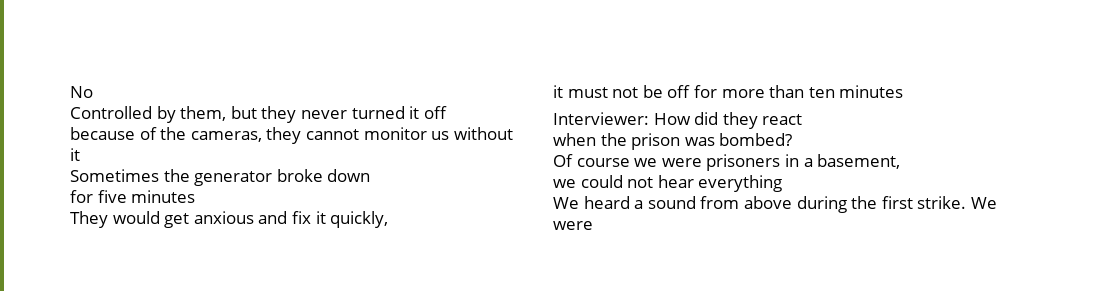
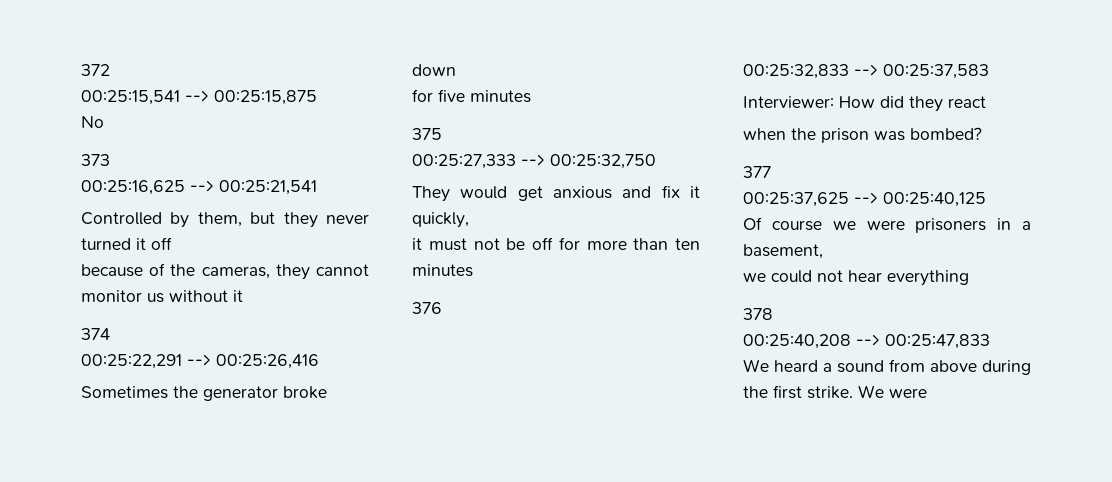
[70,86,93,98] No -> [81,64,110,76] [81,90,317,105] [81,116,104,128] [81,154,110,166] [81,180,317,195] 372 // 00:25:15,541 --> 00:25:15,875 // No // 373 // 00:25:16,625 --> 00:25:21,541
(80, 154) none -> [81,328,110,340] [81,354,319,369] // 374 // 00:25:22,291 --> 00:25:26,416
(196, 196) none -> [412,128,442,140] [412,154,656,169] // 375 // 00:25:27,333 --> 00:25:32,750
(904, 91) none -> [412,302,442,314] [743,64,989,79] // 376 // 00:25:32,833 --> 00:25:37,583
(793, 139) none -> [743,166,771,178] [743,192,986,207] // 377 // 00:25:37,625 --> 00:25:40,125
(783, 183) none -> [743,308,773,320] [743,334,990,349] // 378 // 00:25:40,208 --> 00:25:47,833

